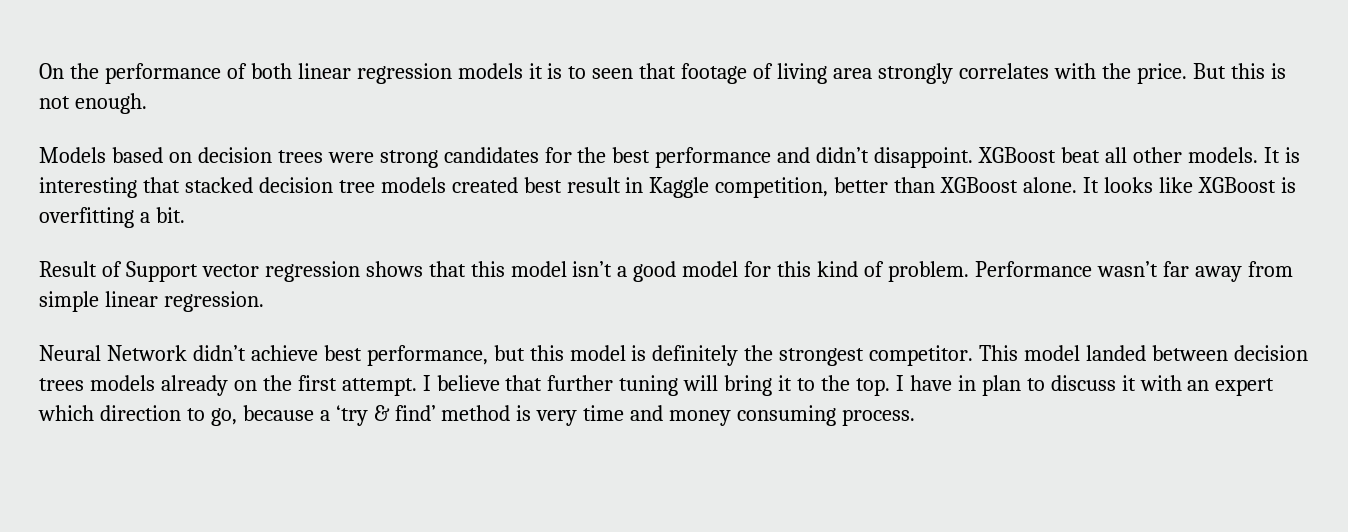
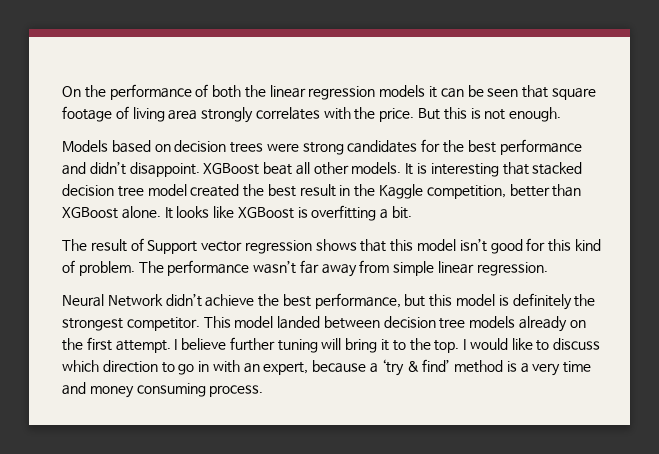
(292, 71) none -> [244,85,266,98] the
[547,63,587,79] is to -> [440,85,484,98] can be
(677, 71) none -> [551,88,596,100] square
[380,177,518,193] models created -> [147,184,265,197] model created the
(644, 185) none -> [354,184,376,197] the
[39,261,97,277] Result -> [62,239,127,252] The result
[617,261,739,282] a good model -> [490,239,523,254] good
[974,261,1092,277] Performance -> [138,260,250,276] The performance
(318, 353) none -> [258,294,280,307] the
[39,378,84,391] trees -> [439,318,466,329] tree
[505,375,543,391] that -> (227, 344) none
[909,375,1275,396] [38,405,237,426] have in plan to discuss it with an expert which direction to go, -> [469,338,601,351] [62,360,309,375] would like to discuss which direction to go in with an expert,
(532, 413) none -> [520,363,529,373] a

